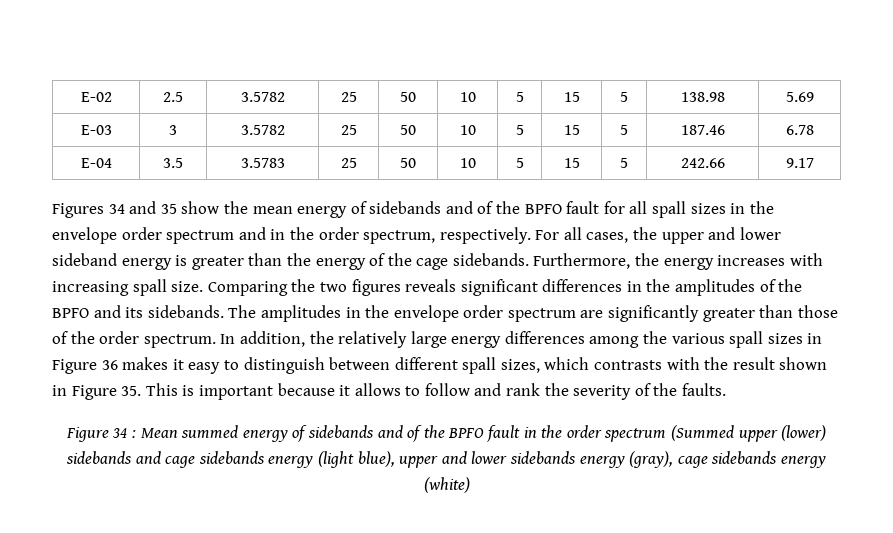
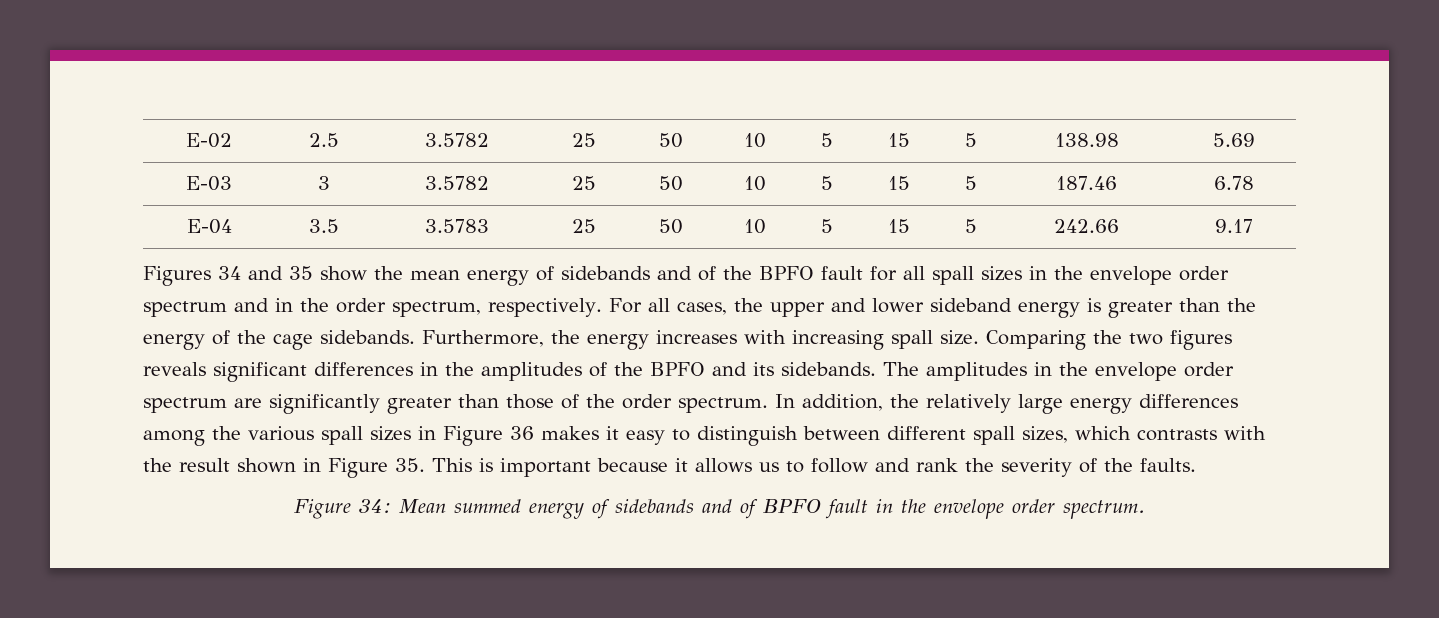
(401, 389) none -> [759,462,779,472] us
[112,428,137,438] 34 : -> [359,499,392,513] 34:
[423,425,445,438] the -> (758, 509) none
[566,425,827,442] [66,451,826,468] [423,477,470,493] order spectrum (Summed upper (lower) sidebands and cage sidebands energy (light blue), upper and lower sidebands energy (gray), cage sidebands energy (white) -> [933,499,1145,519] envelope order spectrum.

